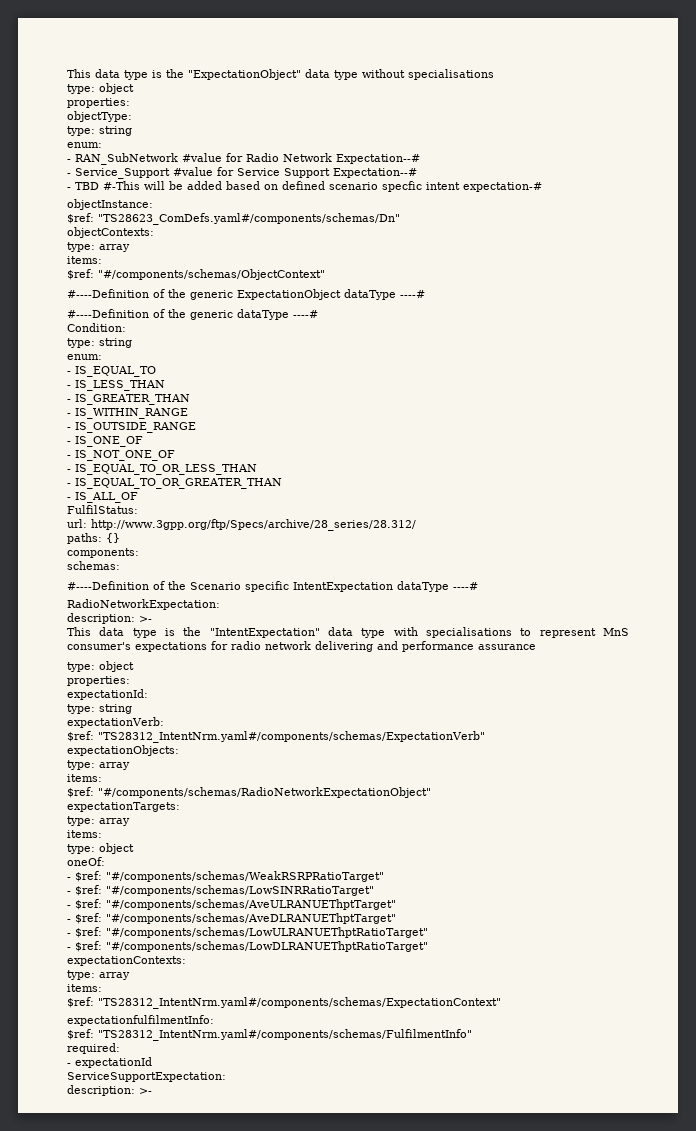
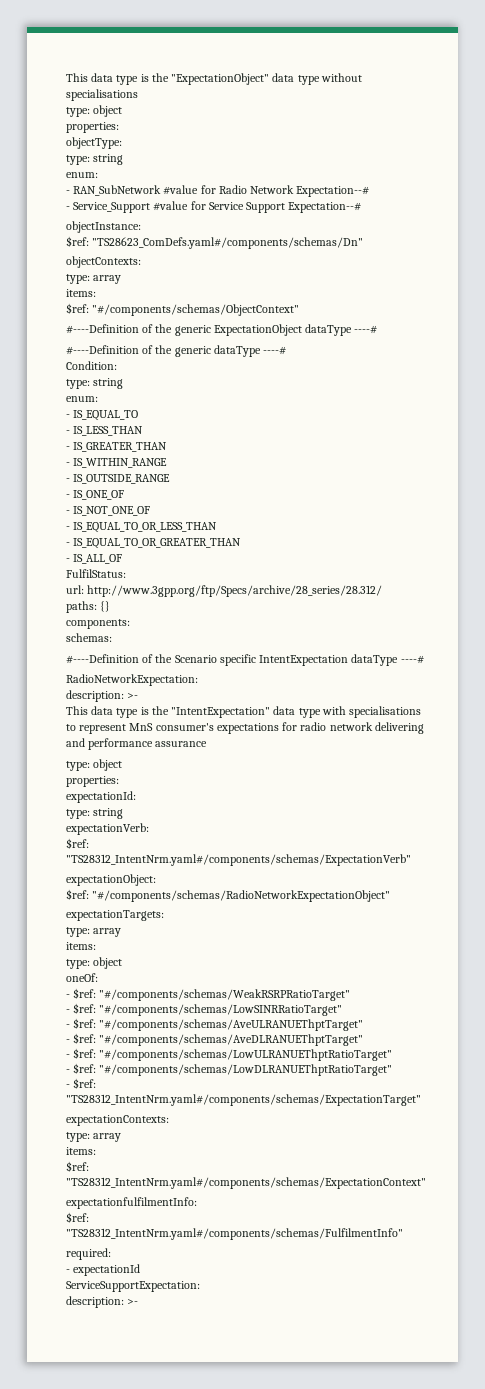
[67,181,542,192] // - TBD #-This will be added based on defined scenario specfic intent expectation-# -> (362, 207) none
[67,745,179,756] [67,760,130,770] [67,774,102,782] expectationObjects: // type: array // items: -> [66,874,156,886] expectationObject:
(428, 946) none -> [66,1078,97,1089] [66,1094,421,1106] // - $ref: "TS28312_IntentNrm.yaml#/components/schemas/ExpectationTarget"

